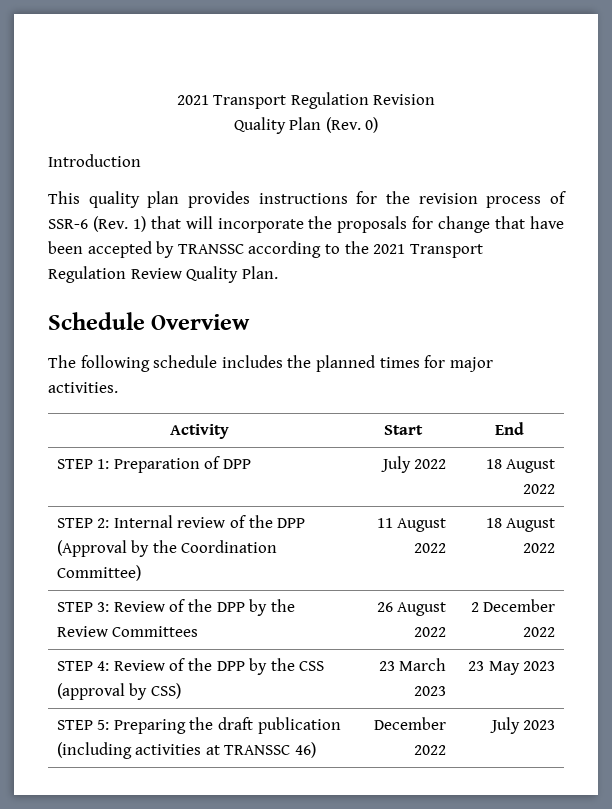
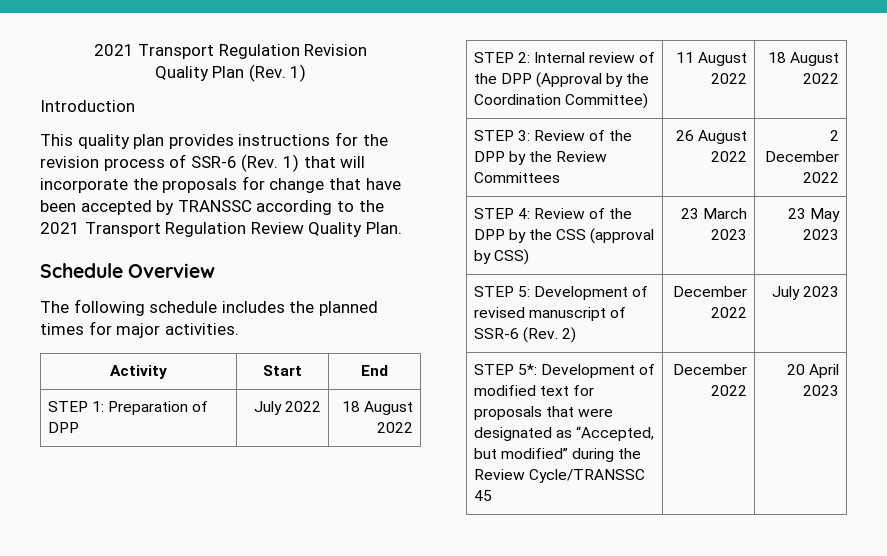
[365,117,379,133] 0) -> [290,64,307,82] 1)
[113,717,341,734] [56,742,316,759] [374,717,447,730] [414,745,447,755] [489,717,520,734] Preparing the draft publication (including activities at TRANSSC 46) | December 2022 | July -> [533,286,649,300] [473,307,626,321] [473,327,576,343] [673,286,748,297] [711,307,748,318] [772,286,840,300] [473,364,656,378] [473,385,594,396] [473,406,613,420] [473,426,654,441] [473,448,642,462] [473,469,645,483] [473,490,492,501] [673,364,748,375] [711,385,748,396] [787,364,840,378] Development of revised manuscript of SSR-6 (Rev. 2) | December 2022 | July 2023 // STEP 5*: Development of modified text for proposals that were designated as “Accepted, but modified” during the Review Cycle/TRANSSC 45 | December 2022 | 20 April

